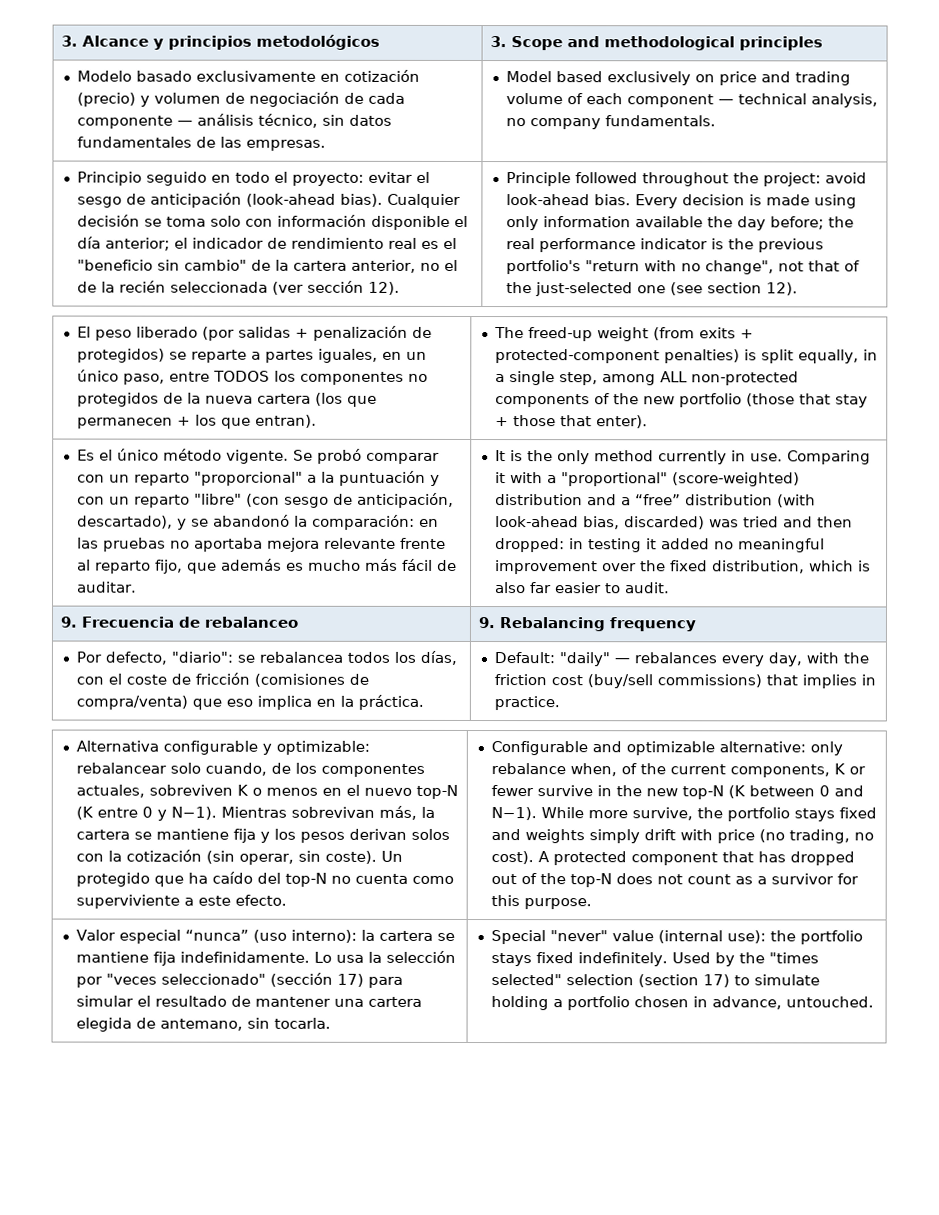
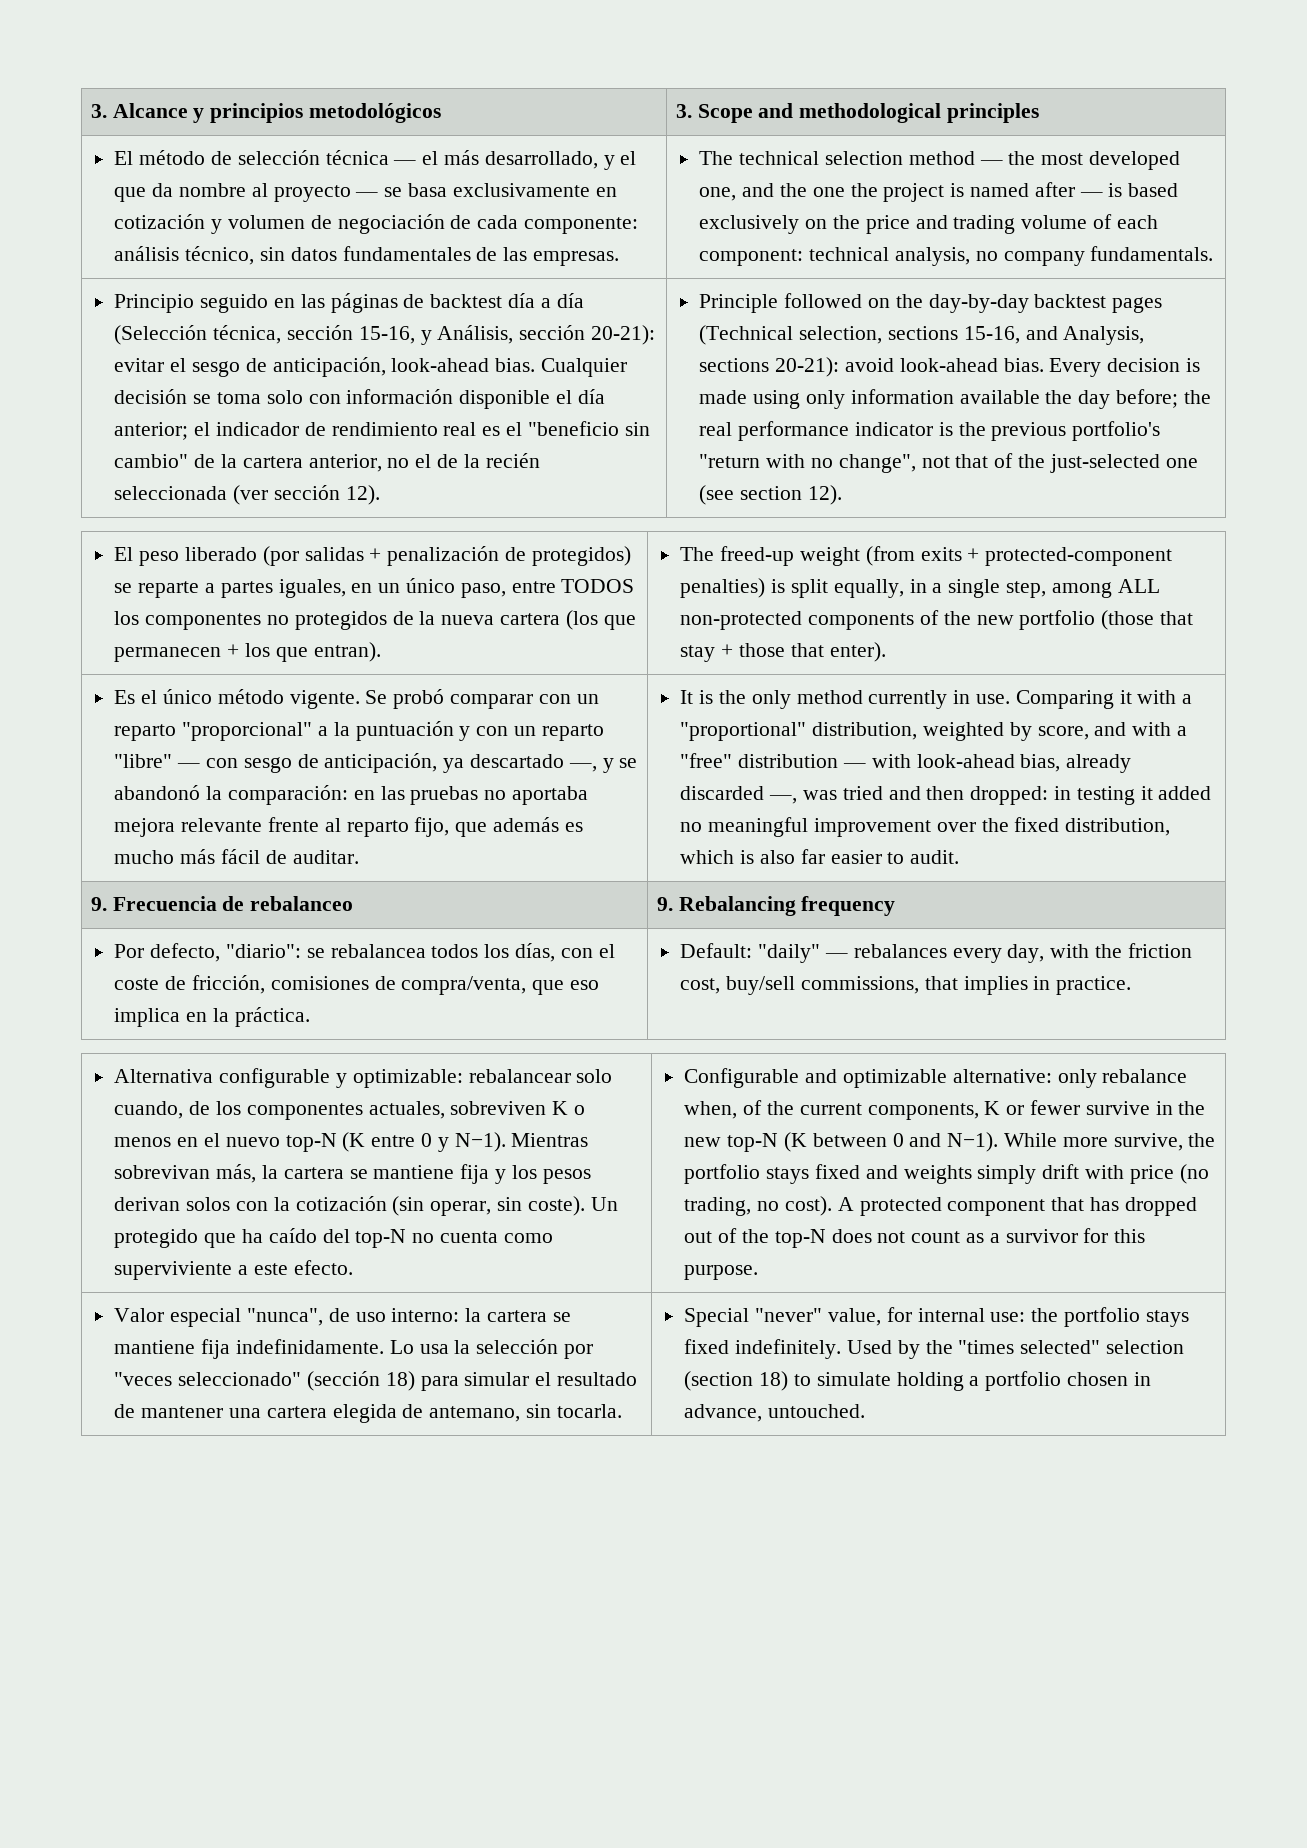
[76,70,192,82] Modelo basado -> [114,150,637,170] [114,183,448,202] El método de selección técnica — el más desarrollado, y el que da nombre al proyecto — se basa
[76,92,136,107] (precio) -> (206, 221) none
[76,115,193,129] componente — -> [524,217,639,234] componente:
[505,71,552,83] Model -> [699,151,1181,170] [699,182,1123,202] The technical selection method — the most developed one, and the one the project is named after — is
(715, 78) none -> [832,215,860,229] the
[626,94,734,108] component — -> [699,249,804,266] component:
[234,171,364,186] todo el proyecto: -> [300,293,584,313] [114,325,656,345] las páginas de backtest día a día (Selección técnica, sección 15-16, y Análisis, sección 20-21):
[149,192,383,208] anticipación (look-ahead bias). -> [272,357,536,377] anticipación, look-ahead bias.
[641,172,821,187] throughout the project: -> [867,294,1163,313] [699,325,1145,345] [699,357,840,377] on the day-by-day backtest pages (Technical selection, sections 15-16, and Analysis, sections 20-21):
[245,492,454,508] [76,515,173,529] (con sesgo de anticipación, descartado), -> [177,753,597,773] — con sesgo de anticipación, ya descartado —,
[671,472,800,487] [494,494,816,508] [494,516,705,530] (score-weighted) distribution and a “free” distribution (with look-ahead bias, discarded) -> [812,722,1188,741] [680,753,1132,773] [680,786,798,804] distribution, weighted by score, and with a "free" distribution — with look-ahead bias, already discarded —,
[194,672,369,687] [75,695,188,710] fricción (comisiones de compra/venta) -> [191,975,527,995] fricción, comisiones de compra/venta,
[550,674,762,689] cost (buy/sell commissions) -> [680,976,919,995] cost, buy/sell commissions,
[184,929,357,943] “nunca” (uso interno): -> [246,1308,460,1326] "nunca", de uso interno:
[336,973,364,987] 17) -> [385,1371,415,1391] 18)
[611,930,766,944] value (internal use): -> [827,1307,1026,1326] value, for internal use:
[702,974,730,988] 17) -> [759,1371,789,1391] 18)

